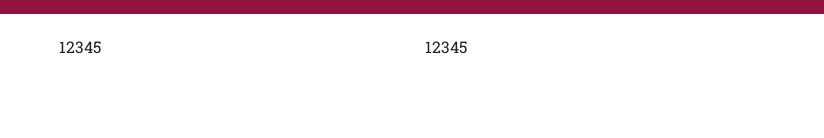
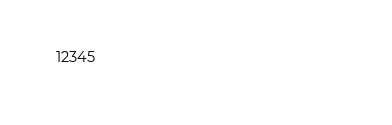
[59,41,101,54] [425,41,467,54] 12345 // 12345 -> [56,51,95,62] 12345

